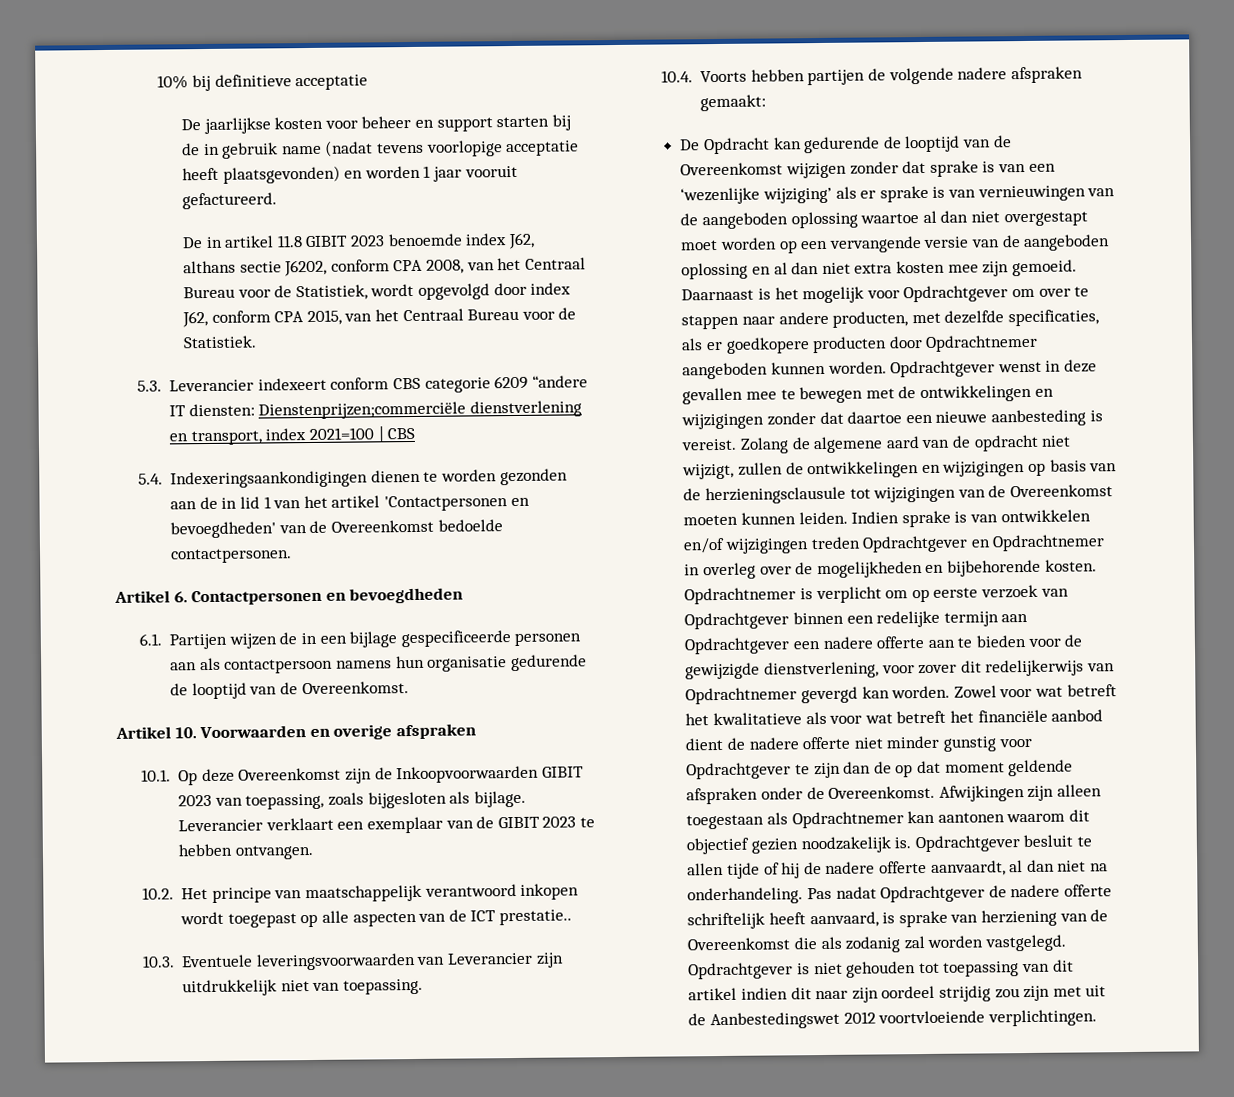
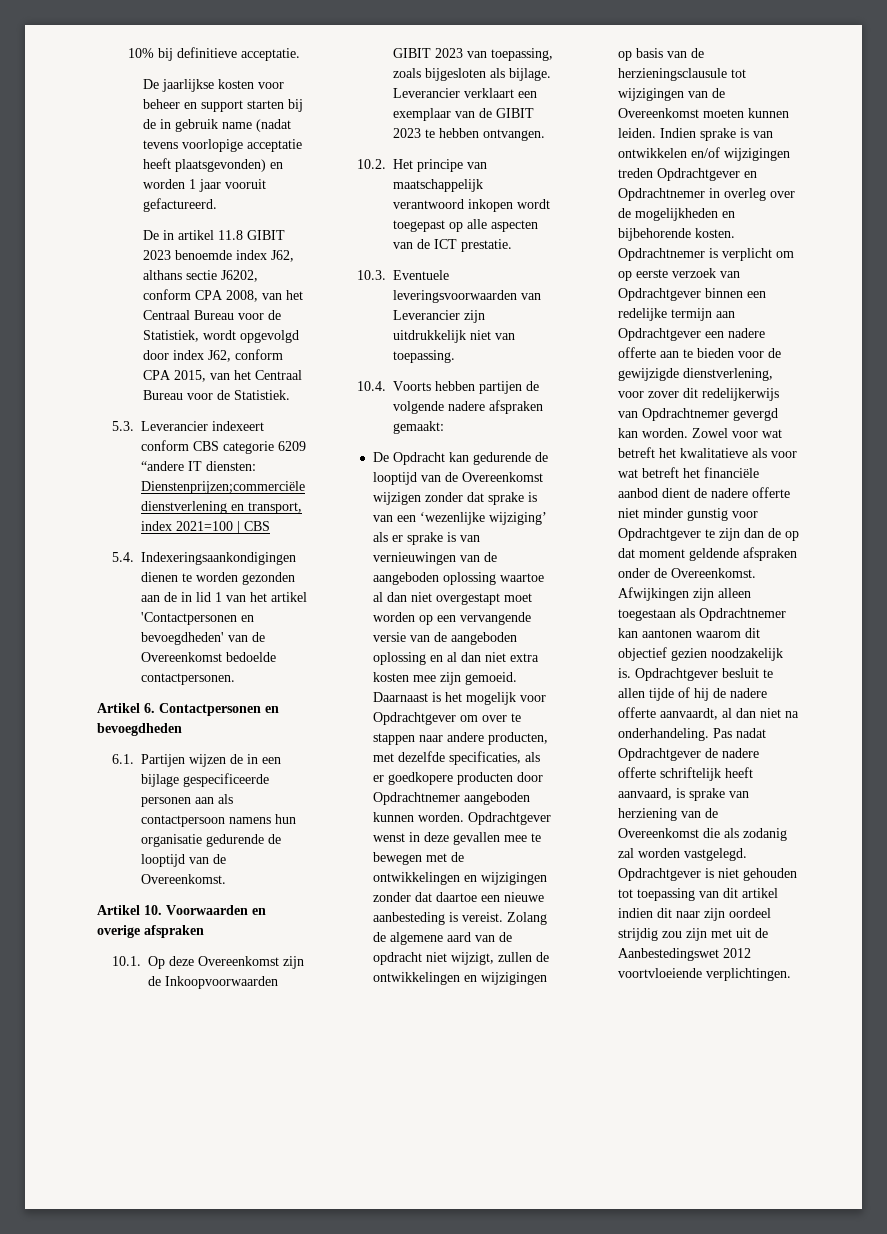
[295,74,369,91] acceptatie -> [240,48,300,61] acceptatie.
[498,909,572,926] prestatie.. -> [461,239,513,252] prestatie.

